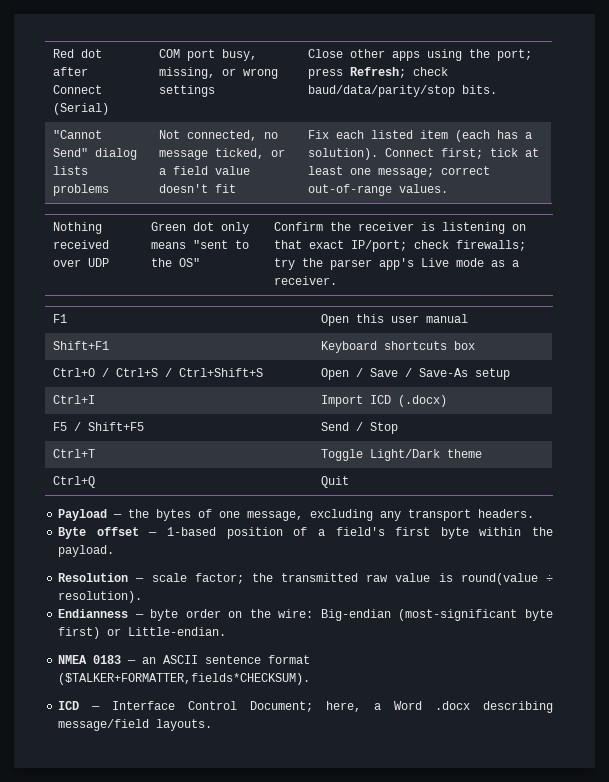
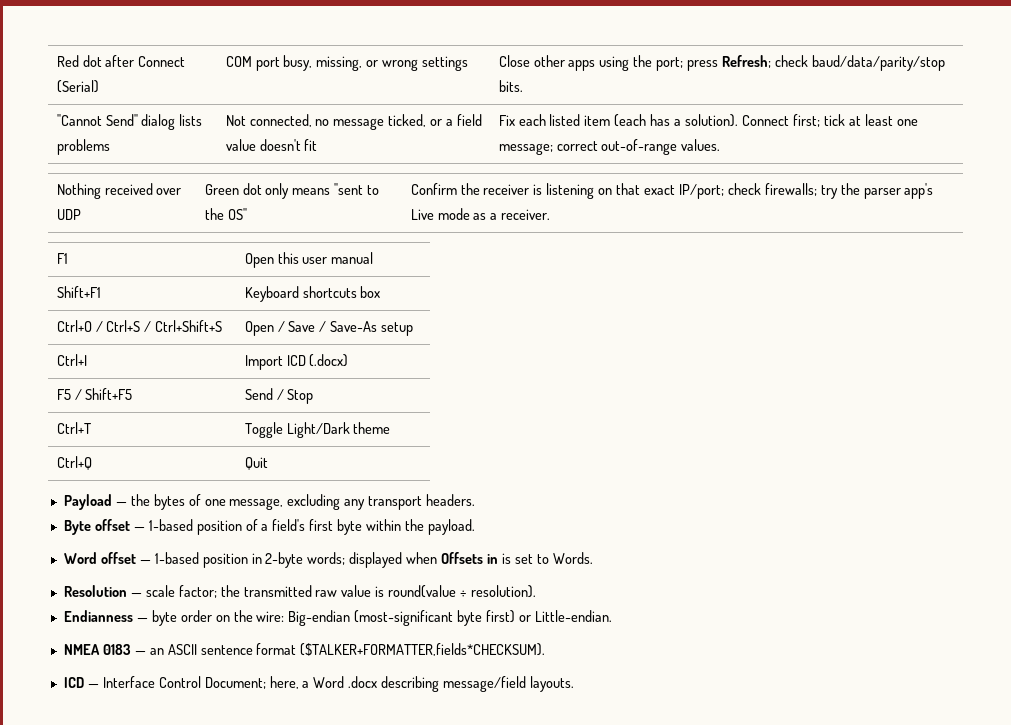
(115, 551) none -> [63,552,593,568] // Word offset — 1-based position in 2-byte words; displayed when Offsets in is set to Words.

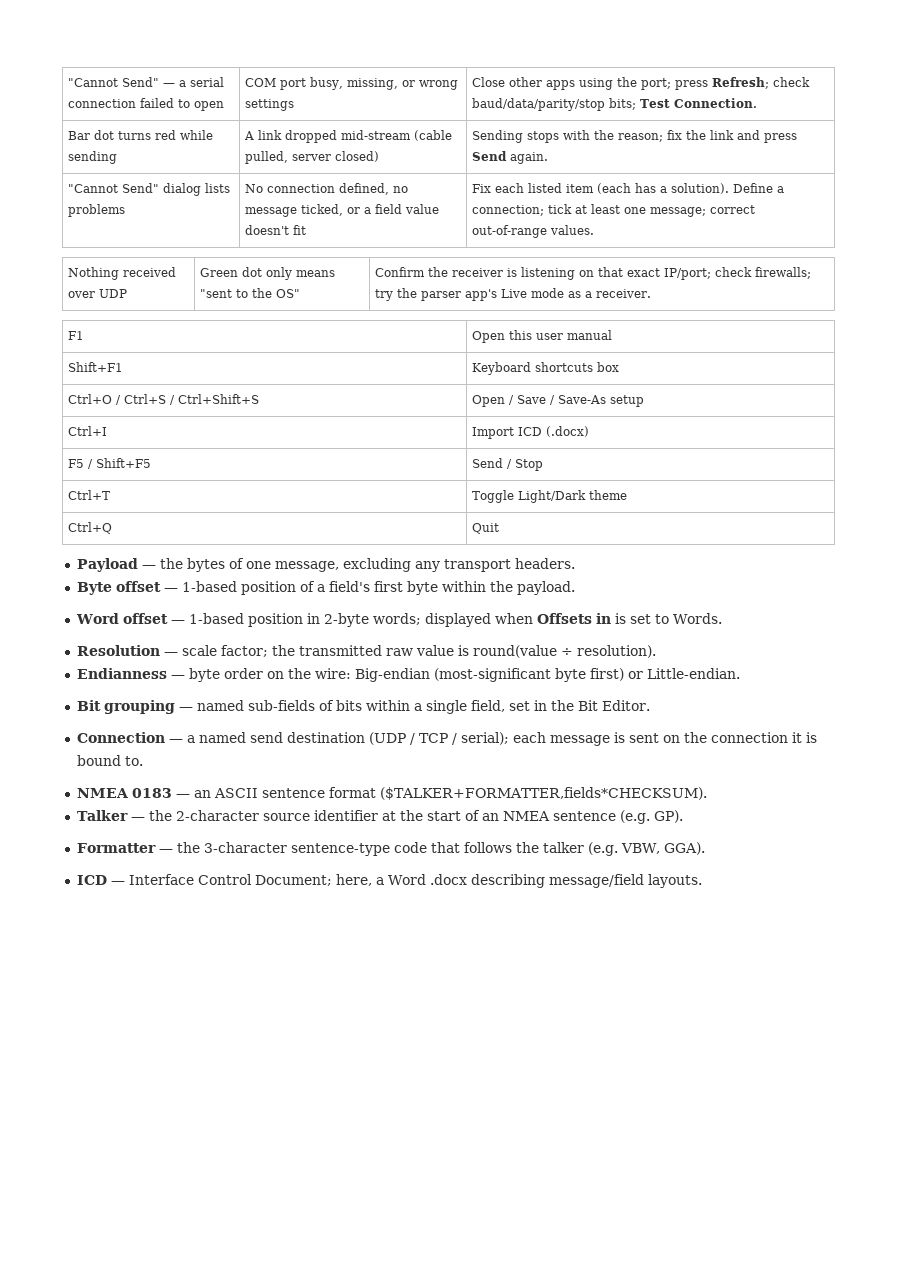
[56,55,186,67] [56,80,99,93] Red dot after Connect (Serial) -> [67,77,224,87] [67,98,224,111] "Cannot Send" — a serial connection failed to open
[498,80,523,92] bits. -> [608,98,757,110] [67,130,213,140] [67,151,117,164] [243,130,452,143] [244,151,379,164] [471,130,797,143] [471,151,548,164] bits; Test Connection. // Bar dot turns red while sending | A link dropped mid-stream (cable pulled, server closed) | Sending stops with the reason; fix the link and press Send again.
[225,114,312,127] Not connected, -> [244,183,389,195] No connection defined,
[741,114,820,127] Connect first; -> [732,183,784,193] [471,205,544,216] Define a connection;
(612, 616) none -> [76,700,650,714] [76,732,817,746] [76,755,143,766] // Bit grouping — named sub-fields of bits within a single field, set in the Bit Editor. // Connection — a named send destination (UDP / TCP / serial); each message is sent on the connection it is bound to.
(546, 649) none -> [76,810,683,824] [76,842,705,856] // Talker — the 2-character source identifier at the start of an NMEA sentence (e.g. GP). // Formatter — the 3-character sentence-type code that follows the talker (e.g. VBW, GGA).

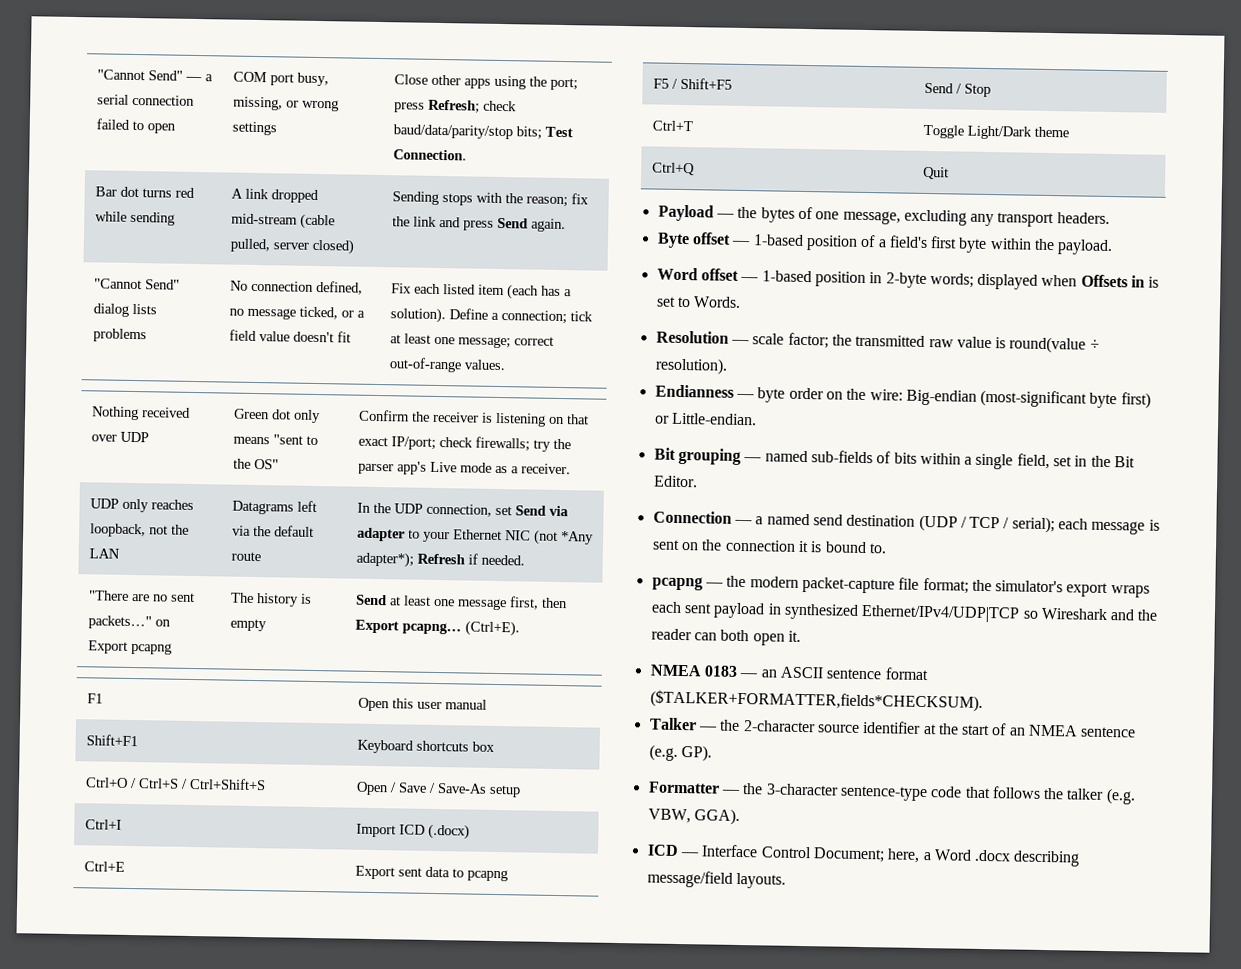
(651, 293) none -> [89,498,194,513] [89,523,189,538] [88,548,120,559] [231,500,317,515] [231,525,314,537] [230,551,261,562] [356,502,569,517] [356,527,594,545] [355,551,525,568] [88,590,195,603] [87,615,171,630] [87,640,172,655] [230,592,312,607] [229,618,267,632] [354,594,568,611] [354,619,520,637] // UDP only reaches loopback, not the LAN | Datagrams left via the default route | In the UDP connection, set Send via adapter to your Ethernet NIC (not *Any adapter*); Refresh if needed. // "There are no sent packets…" on Export pcapng | The history is empty | Send at least one message first, then Export pcapng… (Ctrl+E).
(589, 431) none -> [83,861,125,872] [354,865,508,882] // Ctrl+E | Export sent data to pcapng
(143, 761) none -> [651,575,1150,598] [650,601,1159,623] [650,628,801,646] // pcapng — the modern packet-capture file format; the simulator's export wraps each sent payload in synthesized Ethernet/IPv4/UDP|TCP so Wireshark and the reader can both open it.

